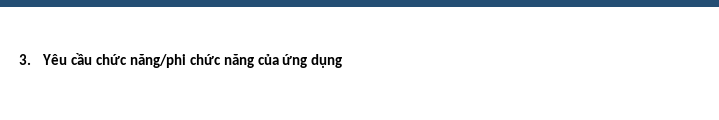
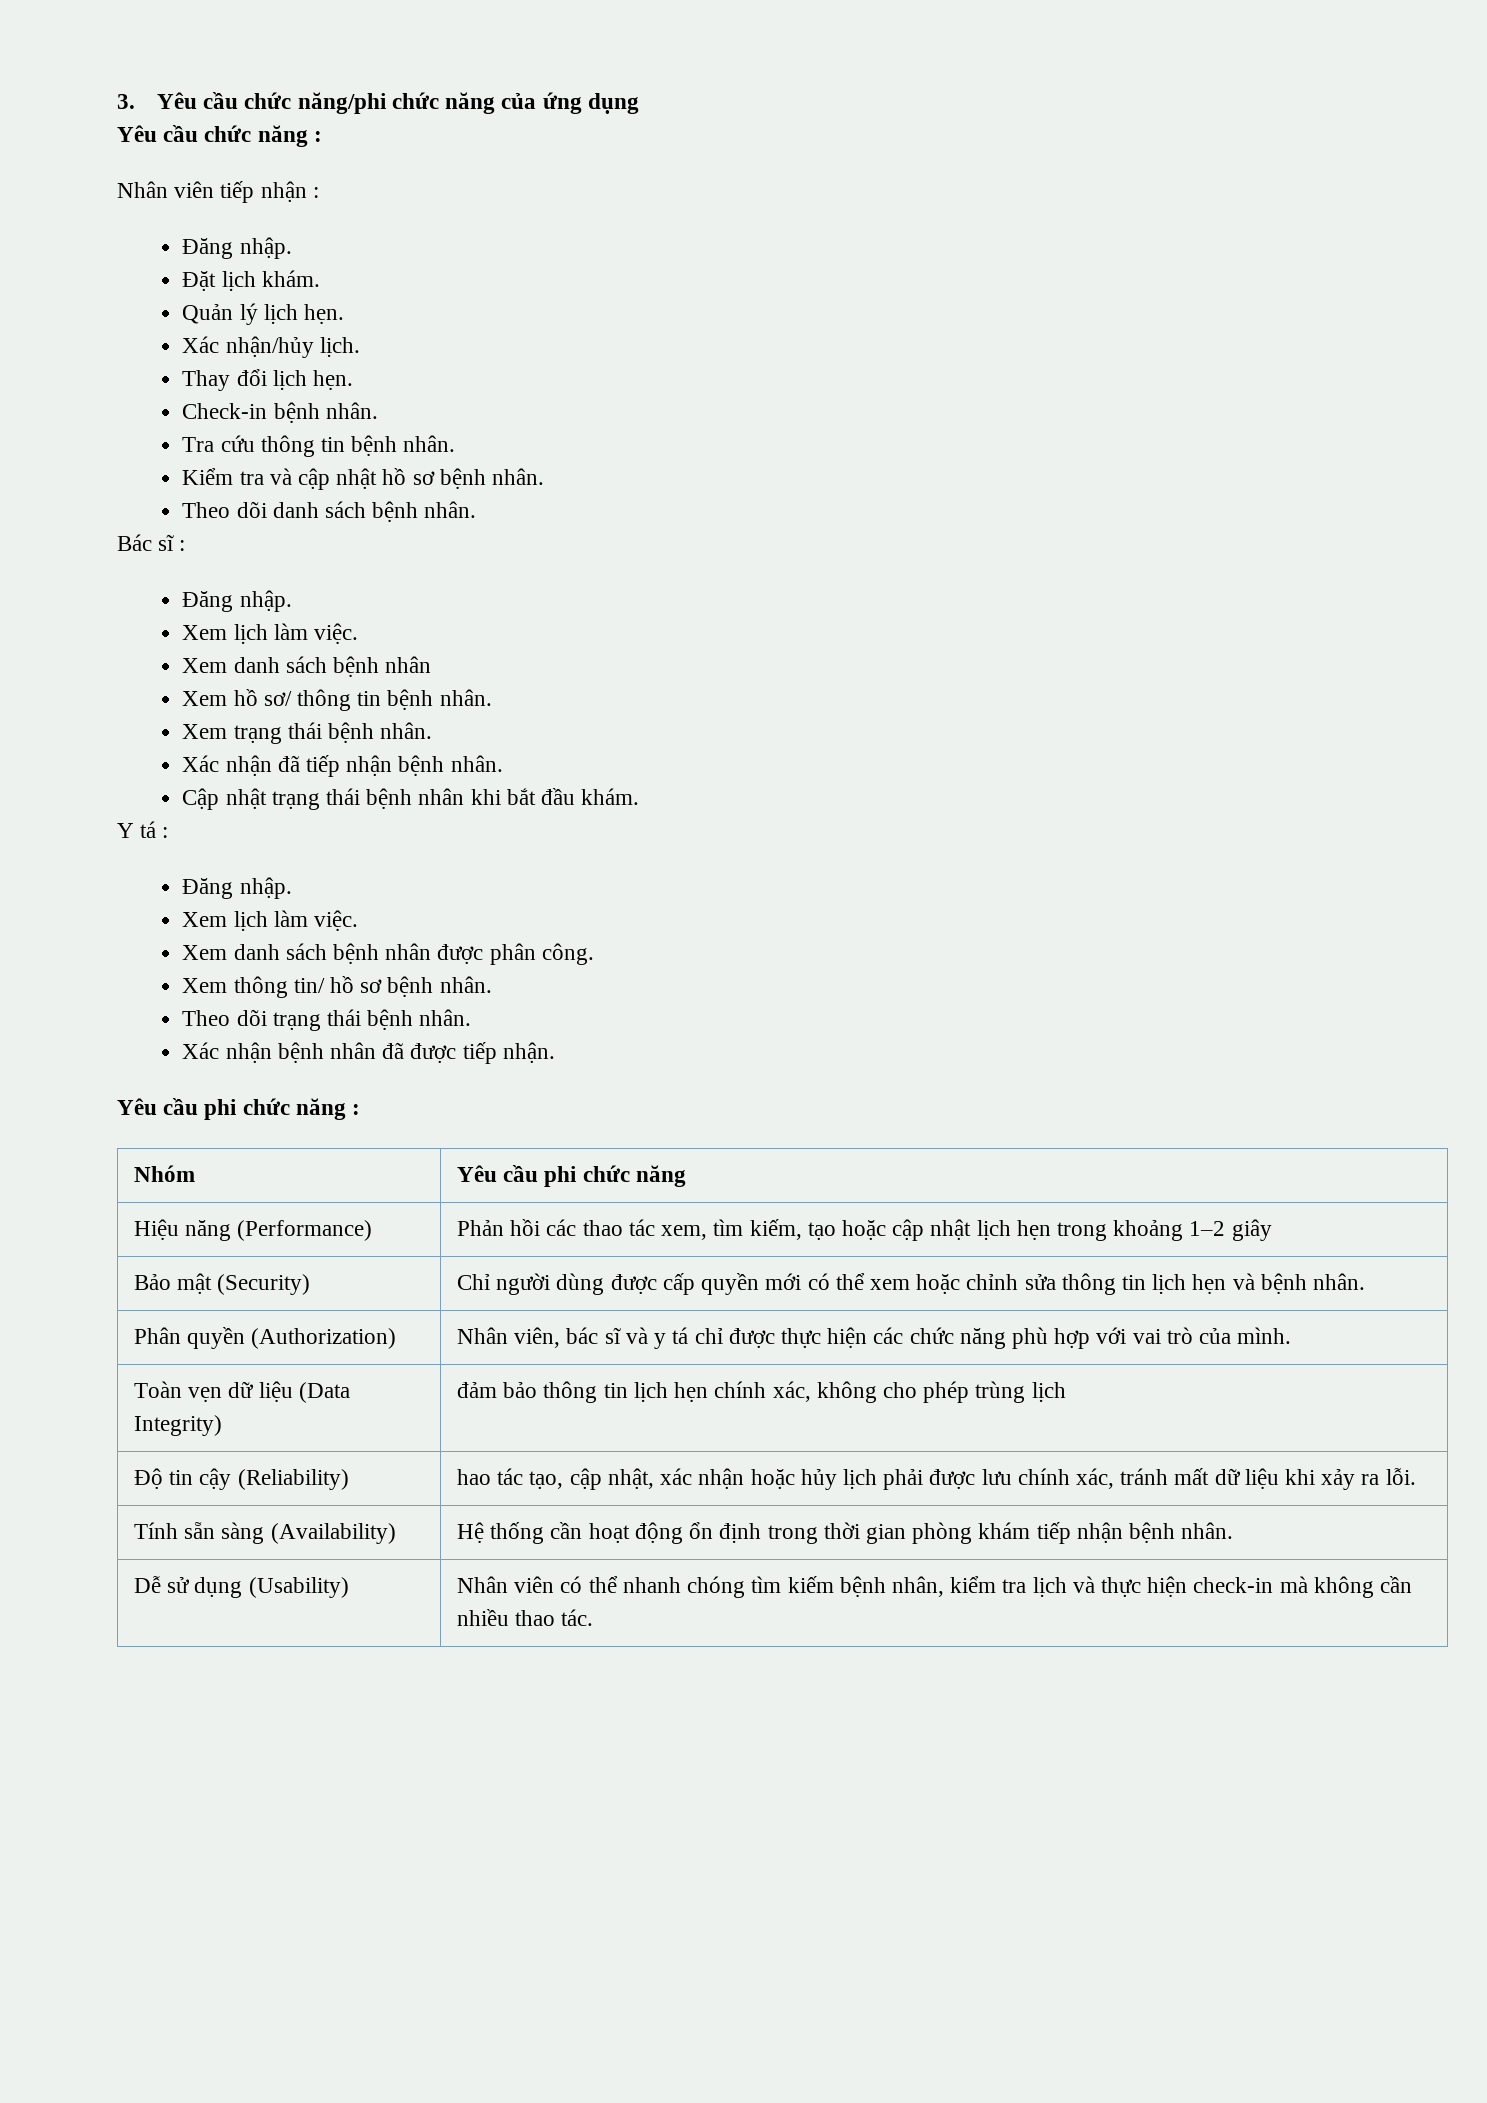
(343, 61) none -> [117,125,322,147] [117,181,319,203] [182,237,292,259] [182,270,320,291] [182,303,344,325] [182,336,360,358] [182,369,353,391] [182,402,378,423] [182,435,456,457] [182,468,545,490] [182,501,477,522] [117,534,186,551] [182,590,292,612] [182,623,358,644] [182,656,432,677] [182,689,492,711] [182,722,433,744] [182,755,503,777] [182,788,640,810] [117,821,169,838] [182,877,292,899] [182,910,358,931] [182,943,594,965] [182,976,492,998] [182,1009,472,1031] [182,1042,555,1064] [117,1098,361,1120] [134,1165,196,1182] [457,1165,686,1187] [134,1219,373,1241] [457,1219,1272,1241] [134,1273,311,1295] [457,1273,1366,1295] [134,1327,397,1349] [457,1327,1292,1349] [134,1381,350,1403] [134,1415,223,1436] [457,1381,1066,1403] [134,1468,349,1490] [457,1468,1416,1490] [134,1522,396,1544] [457,1522,1234,1544] [134,1576,349,1598] [457,1576,1413,1598] [457,1609,594,1626] // Yêu cầu chức năng : // Nhân viên tiếp nhận : // Đăng nhập. // Đặt lịch khám. // Quản lý lịch hẹn. // Xác nhận/hủy lịch. // Thay đổi lịch hẹn. // Check-in bệnh nhân. // Tra cứu thông tin bệnh nhân. // Kiểm tra và cập nhật hồ sơ bệnh nhân. // Theo dõi danh sách bệnh nhân. // Bác sĩ : // Đăng nhập. // Xem lịch làm việc. // Xem danh sách bệnh nhân // Xem hồ sơ/ thông tin bệnh nhân. // Xem trạng thái bệnh nhân. // Xác nhận đã tiếp nhận bệnh nhân. // Cập nhật trạng thái bệnh nhân khi bắt đầu khám. // Y tá : // Đăng nhập. // Xem lịch làm việc. // Xem danh sách bệnh nhân được phân công. // Xem thông tin/ hồ sơ bệnh nhân. // Theo dõi trạng thái bệnh nhân. // Xác nhận bệnh nhân đã được tiếp nhận. // Yêu cầu phi chức năng : // Nhóm | Yêu cầu phi chức năng // Hiệu năng (Performance) | Phản hồi các thao tác xem, tìm kiếm, tạo hoặc cập nhật lịch hẹn trong khoảng 1–2 giây // Bảo mật (Security) | Chỉ người dùng được cấp quyền mới có thể xem hoặc chỉnh sửa thông tin lịch hẹn và bệnh nhân. // Phân quyền (Authorization) | Nhân viên, bác sĩ và y tá chỉ được thực hiện các chức năng phù hợp với vai trò của mình. // Toàn vẹn dữ liệu (Data Integrity) | đảm bảo thông tin lịch hẹn chính xác, không cho phép trùng lịch // Độ tin cậy (Reliability) | hao tác tạo, cập nhật, xác nhận hoặc hủy lịch phải được lưu chính xác, tránh mất dữ liệu khi xảy ra lỗi. // Tính sẵn sàng (Availability) | Hệ thống cần hoạt động ổn định trong thời gian phòng khám tiếp nhận bệnh nhân. // Dễ sử dụng (Usability) | Nhân viên có thể nhanh chóng tìm kiếm bệnh nhân, kiểm tra lịch và thực hiện check-in mà không cần nhiều thao tác.

